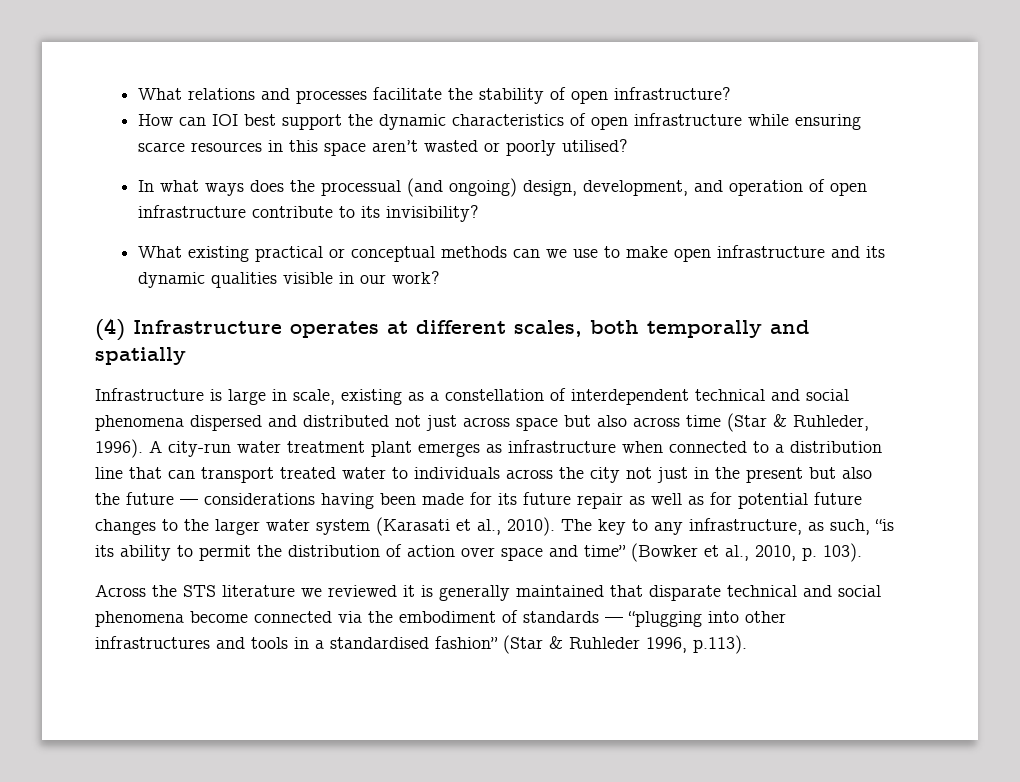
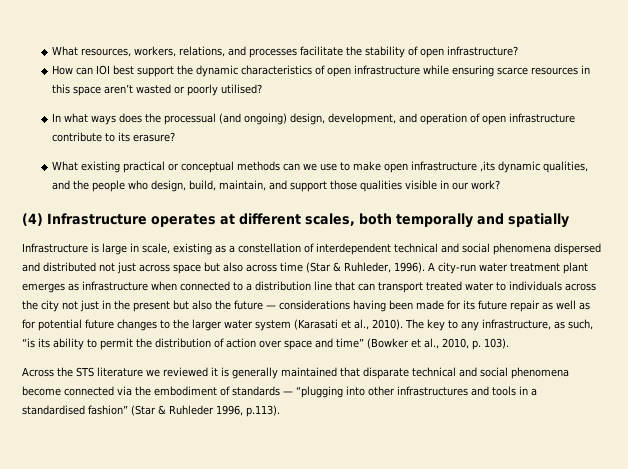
[138,88,256,100] What relations -> [52,46,226,57] What resources, workers, relations,
[386,205,480,222] invisibility? -> [133,132,176,142] erasure?
[831,246,886,258] [138,272,206,288] and its dynamic -> [480,161,589,173] [52,180,358,192] ,its dynamic qualities, and the people who design, build, maintain, and support those

